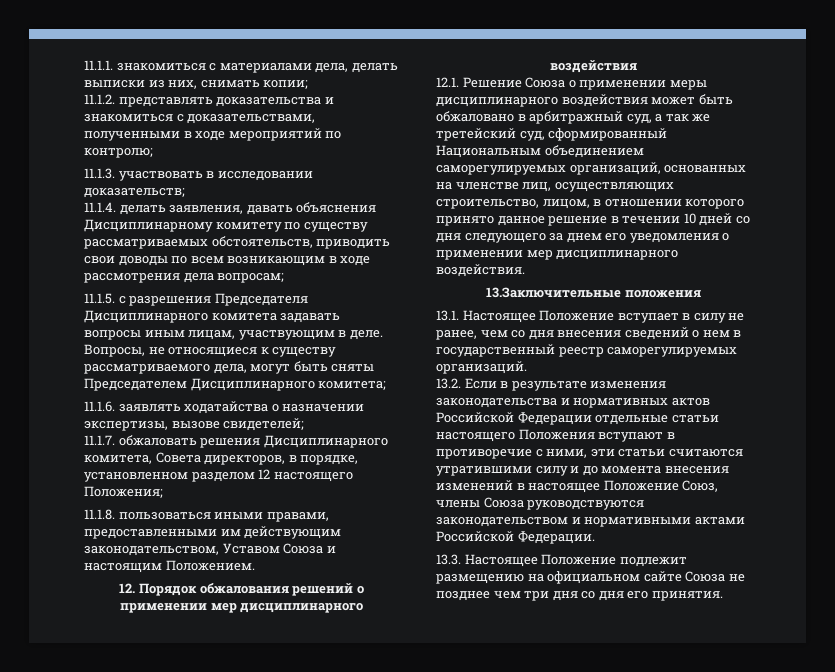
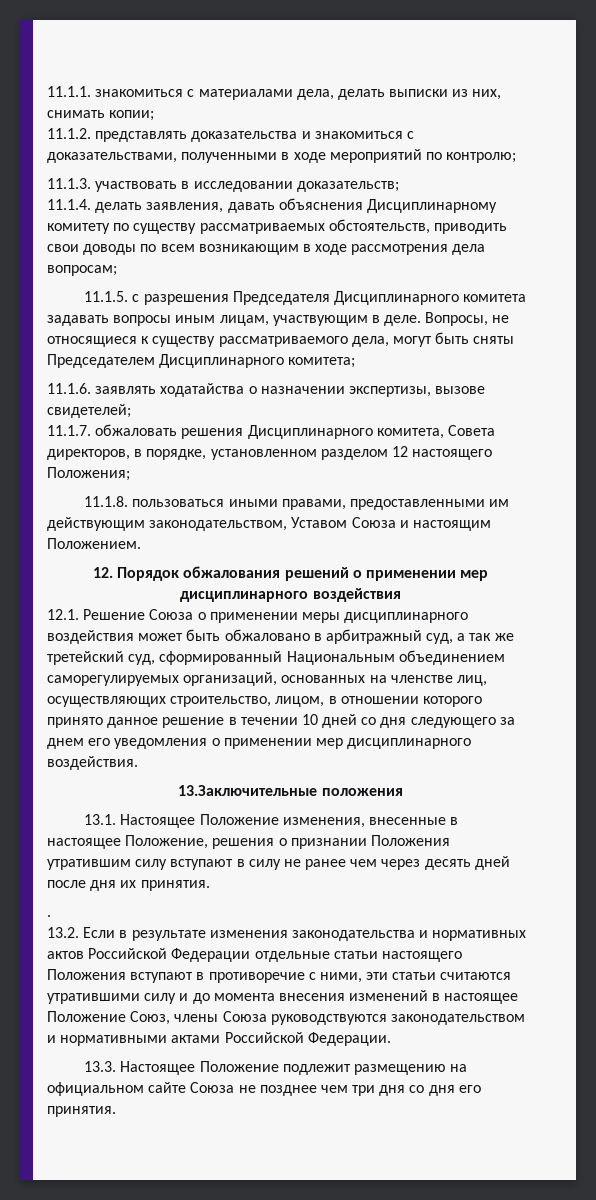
[617,313,745,323] [436,327,742,340] [436,344,738,357] [436,361,527,374] вступает в силу не ранее, чем со дня внесения сведений о нем в государственный реестр саморегулируемых организаций. -> [282,817,459,828] [47,835,450,849] [47,856,510,870] [47,880,210,891] [47,915,51,917] изменения, внесенные в настоящее Положение, решения о признании Положения утратившим силу вступают в силу не ранее чем через десять дней после дня их принятия. // .

